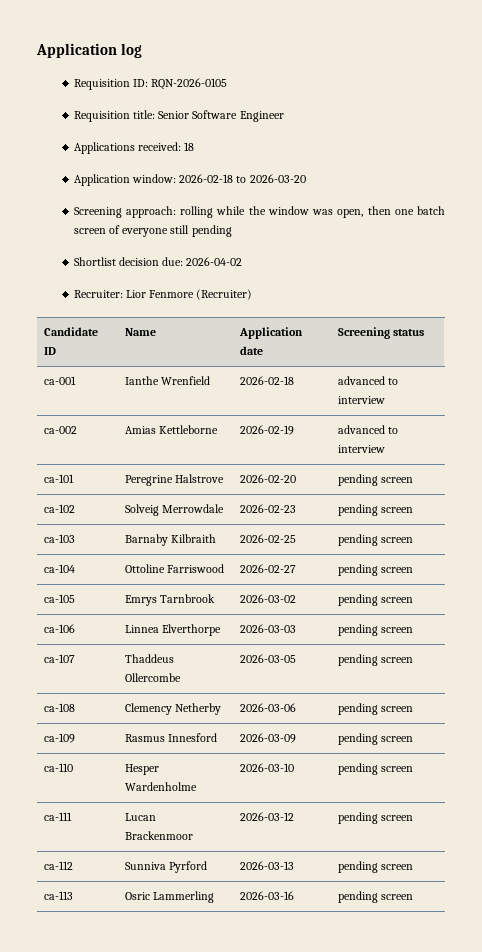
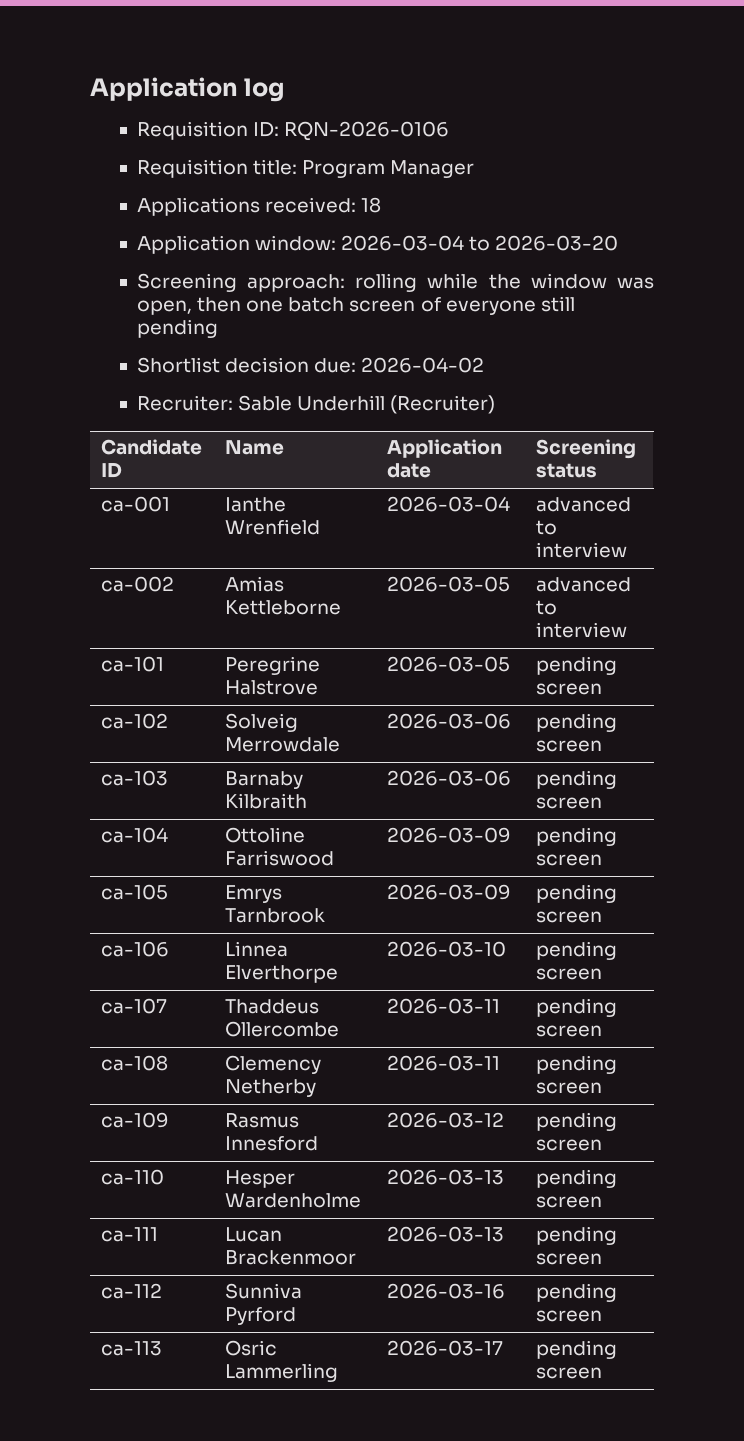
[151,78,228,90] RQN-2026-0105 -> [284,121,450,141] RQN-2026-0106
[158,110,284,122] Senior Software Engineer -> [302,160,475,178] Program Manager
[179,174,234,183] 2026-02-18 -> [341,235,465,251] 2026-03-04
[125,290,195,298] Lior Fenmore -> [238,395,386,411] Sable Underhill
[240,376,295,385] 2026-02-18 -> [386,496,510,512] 2026-03-04
[240,425,295,435] 2026-02-19 -> [386,576,510,592] 2026-03-05
[240,474,297,483] 2026-02-20 -> [386,656,510,672] 2026-03-05
[240,504,297,513] 2026-02-23 -> [386,713,511,729] 2026-03-06
[240,534,297,543] 2026-02-25 -> [386,770,511,786] 2026-03-06
[240,564,297,573] 2026-02-27 -> [386,827,511,843] 2026-03-09
[240,594,297,603] 2026-03-02 -> [386,884,511,900] 2026-03-09
[240,624,297,633] 2026-03-03 -> [386,941,506,957] 2026-03-10
[240,654,297,663] 2026-03-05 -> [386,998,500,1014] 2026-03-11
[240,703,297,712] 2026-03-06 -> [386,1055,500,1071] 2026-03-11
[240,733,297,743] 2026-03-09 -> [386,1112,504,1128] 2026-03-12
[240,763,295,772] 2026-03-10 -> [386,1169,504,1185] 2026-03-13
[240,812,295,821] 2026-03-12 -> [386,1226,504,1242] 2026-03-13
[240,861,295,870] 2026-03-13 -> [386,1283,505,1299] 2026-03-16
[240,891,295,900] 2026-03-16 -> [386,1340,503,1356] 2026-03-17

